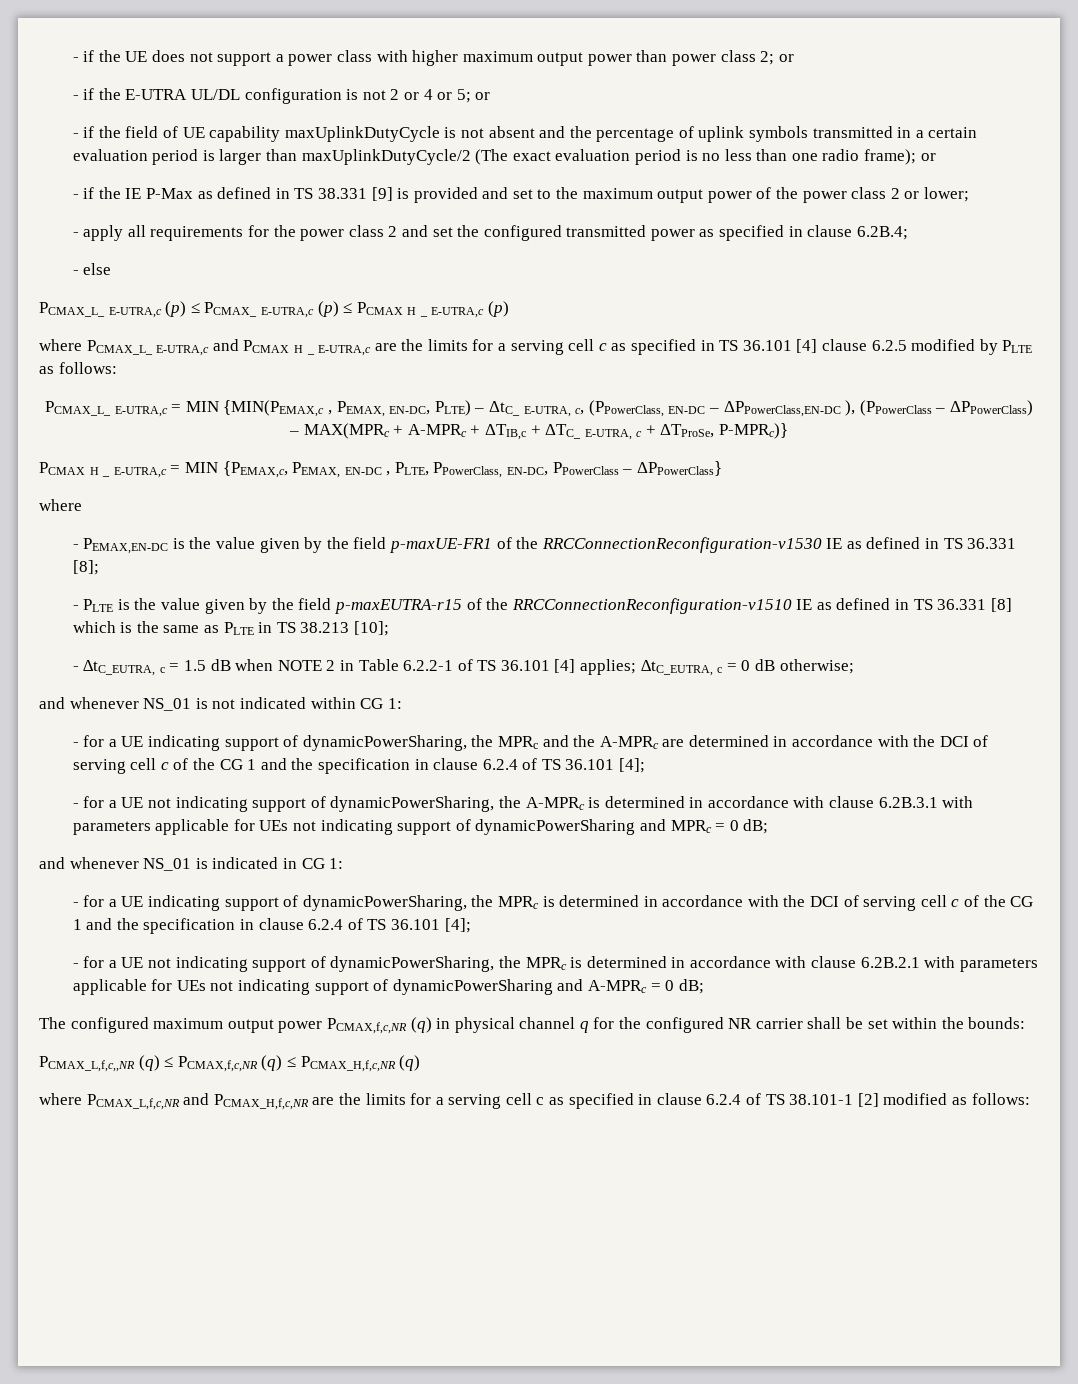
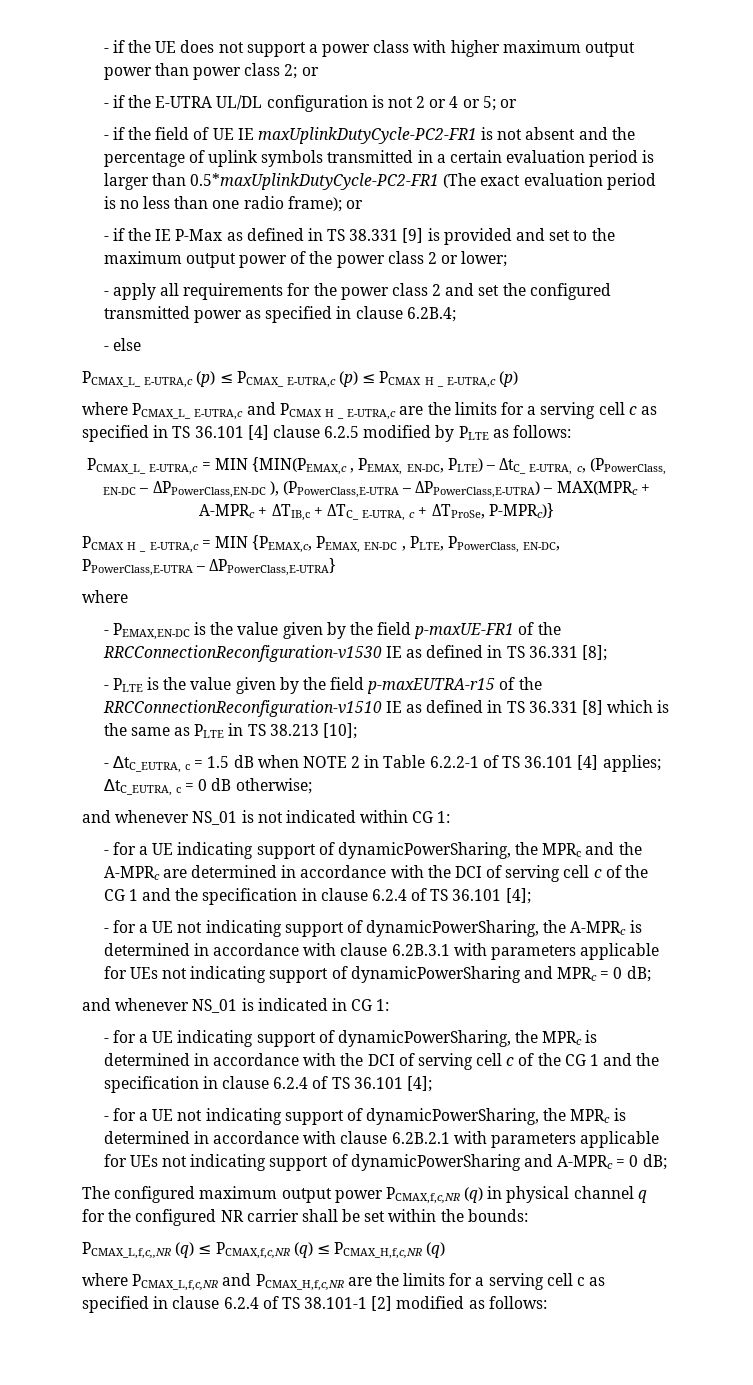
[209,126,440,142] capability maxUplinkDutyCycle -> [237,127,477,144] IE maxUplinkDutyCycle-PC2-FR1
[301,149,471,165] maxUplinkDutyCycle/2 -> [189,173,439,190] 0.5*maxUplinkDutyCycle-PC2-FR1
[859,400,1033,416] (PPowerClass – ΔPPowerClass) -> [282,481,541,498] (PPowerClass,E-UTRA – ΔPPowerClass,E-UTRA)
[552,461,722,476] PPowerClass – ΔPPowerClass} -> [82,558,337,576] PPowerClass,E-UTRA – ΔPPowerClass,E-UTRA}

